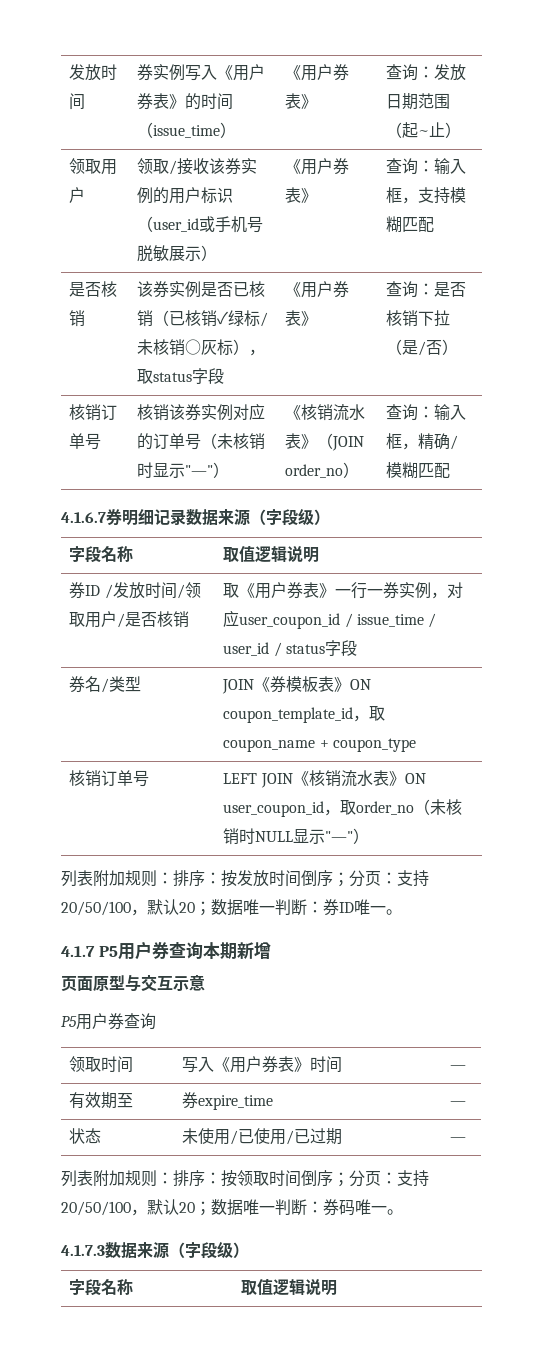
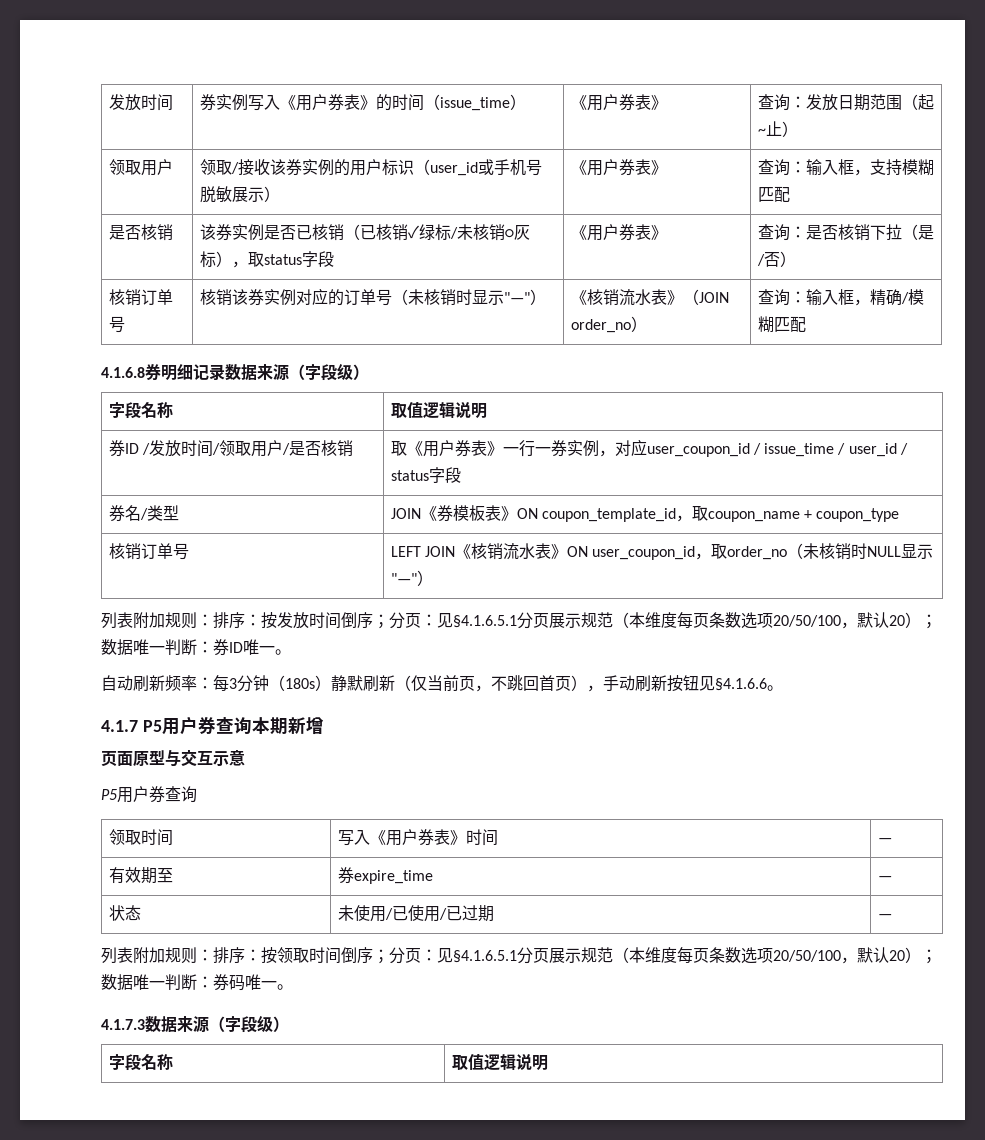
[61,512,106,523] 4.1.6.7 -> [101,367,145,378] 4.1.6.8
[397,870,429,887] [61,899,195,916] 支持20/50/100，默认20 -> [437,612,921,629] 见§4.1.6.5.1分页展示规范（本维度每页条数选项20/50/100，默认20）
(402, 912) none -> [101,675,783,692] // 自动刷新频率：每3分钟（180s）静默刷新（仅当前页，不跳回首页），手动刷新按钮见§4.1.6.6。
[397,1170,429,1187] [61,1199,195,1216] 支持20/50/100，默认20 -> [437,947,921,964] 见§4.1.6.5.1分页展示规范（本维度每页条数选项20/50/100，默认20）

